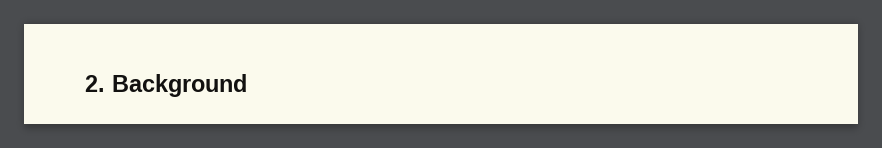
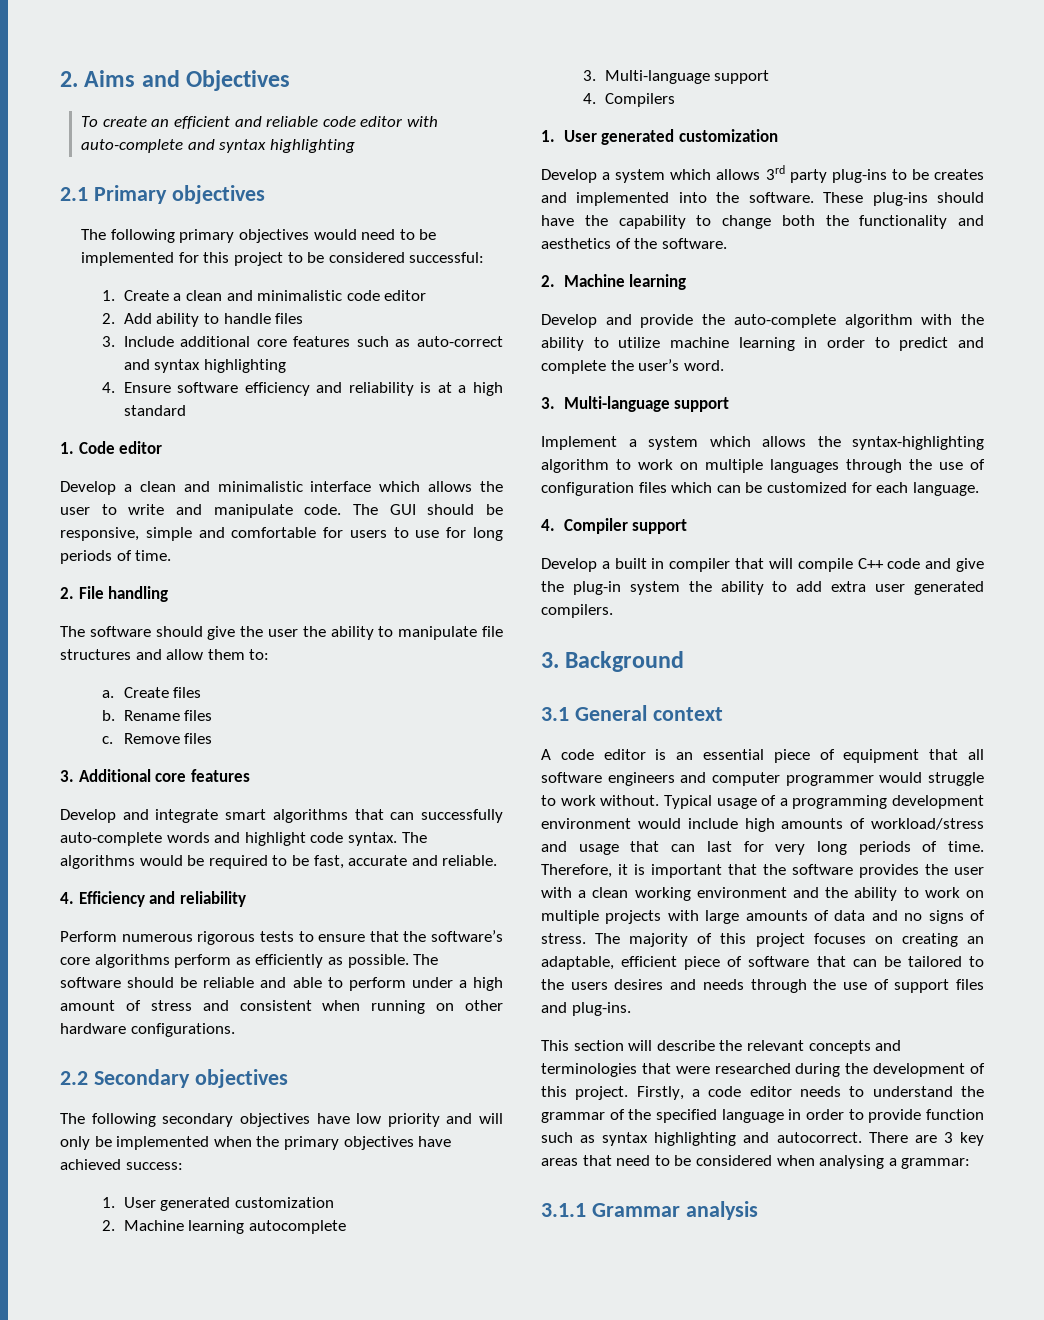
[85,74,247,97] 2. Background -> [60,70,291,91] [81,116,438,129] [81,139,355,153] [60,185,265,204] [81,229,437,243] [81,252,485,266] [102,290,427,301] [102,313,304,327] [102,336,503,347] [123,359,287,373] [102,382,503,396] [123,405,186,416] [60,441,163,454] [60,481,503,495] [60,504,504,518] [60,527,503,541] [60,550,172,564] [60,586,169,602] [60,626,503,640] [60,649,270,660] [102,687,202,698] [102,710,213,721] [102,733,213,744] [60,769,250,782] [60,809,504,823] [60,832,427,846] [60,855,498,869] [60,891,246,907] [60,930,503,945] [60,954,439,968] [60,977,504,991] [60,1000,503,1014] [60,1023,235,1037] [60,1069,288,1088] [60,1113,503,1127] [60,1136,452,1150] [60,1159,183,1170] [102,1197,335,1211] [102,1220,347,1234] [583,70,770,84] [583,93,675,107] [541,129,778,145] [541,165,984,183] [541,192,984,206] [541,215,984,229] [541,238,727,249] [541,274,687,290] [541,314,984,328] [541,337,984,351] [541,359,724,374] [541,396,730,412] [541,436,984,450] [541,459,985,473] [541,482,979,496] [541,518,688,534] [541,558,984,572] [541,581,984,595] [541,604,613,618] [541,651,685,672] [541,705,723,721] [541,749,984,763] [541,772,984,786] [541,795,984,809] [541,818,984,832] [541,841,984,855] [541,864,984,878] [541,887,984,901] [541,910,985,924] [541,933,984,947] [541,956,984,970] [541,979,984,993] [541,1002,631,1016] [541,1040,902,1054] [541,1063,985,1077] [541,1086,984,1100] [541,1109,984,1123] [541,1132,984,1146] [541,1155,971,1169] [541,1201,758,1220] 2. Aims and Objectives // To create an efficient and reliable code editor with auto-complete and syntax highlighting // 2.1 Primary objectives // The following primary objectives would need to be implemented for this project to be considered successful: // 1. Create a clean and minimalistic code editor // 2. Add ability to handle files // 3. Include additional core features such as auto-correct and syntax highlighting // 4. Ensure software efficiency and reliability is at a high standard // 1. Code editor // Develop a clean and minimalistic interface which allows the user to write and manipulate code. The GUI should be responsive, simple and comfortable for users to use for long periods of time. // 2. File handling // The software should give the user the ability to manipulate file structures and allow them to: // a. Create files // b. Rename files // c. Remove files // 3. Additional core features // Develop and integrate smart algorithms that can successfully auto-complete words and highlight code syntax. The algorithms would be required to be fast, accurate and reliable. // 4. Efficiency and reliability // Perform numerous rigorous tests to ensure that the software’s core algorithms perform as efficiently as possible. The software should be reliable and able to perform under a high amount of stress and consistent when running on other hardware configurations. // 2.2 Secondary objectives // The following secondary objectives have low priority and will only be implemented when the primary objectives have achieved success: // 1. User generated customization // 2. Machine learning autocomplete // 3. Multi-language support // 4. Compilers // 1. User generated customization // Develop a system which allows 3rd party plug-ins to be creates and implemented into the software. These plug-ins should have the capability to change both the functionality and aesthetics of the software. // 2. Machine learning // Develop and provide the auto-complete algorithm with the ability to utilize machine learning in order to predict and complete the user’s word. // 3. Multi-language support // Implement a system which allows the syntax-highlighting algorithm to work on multiple languages through the use of configuration files which can be customized for each language. // 4. Compiler support // Develop a built in compiler that will compile C++ code and give the plug-in system the ability to add extra user generated compilers. // 3. Background // 3.1 General context // A code editor is an essential piece of equipment that all software engineers and computer programmer would struggle to work without. Typical usage of a programming development environment would include high amounts of workload/stress and usage that can last for very long periods of time. Therefore, it is important that the software provides the user with a clean working environment and the ability to work on multiple projects with large amounts of data and no signs of stress. The majority of this project focuses on creating an adaptable, efficient piece of software that can be tailored to the users desires and needs through the use of support files and plug-ins. // This section will describe the relevant concepts and terminologies that were researched during the development of this project. Firstly, a code editor needs to understand the grammar of the specified language in order to provide function such as syntax highlighting and autocorrect. There are 3 key areas that need to be considered when analysing a grammar: // 3.1.1 Grammar analysis

